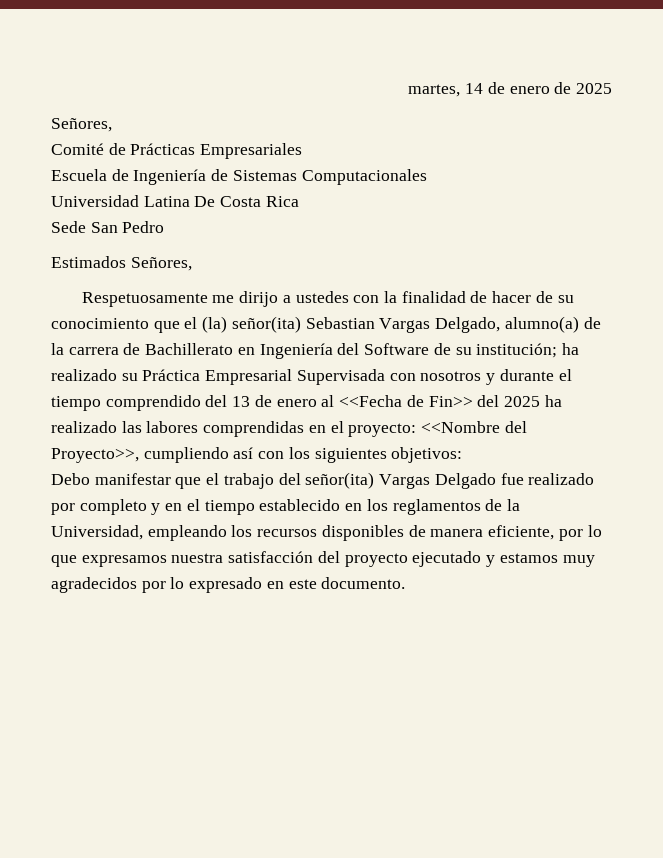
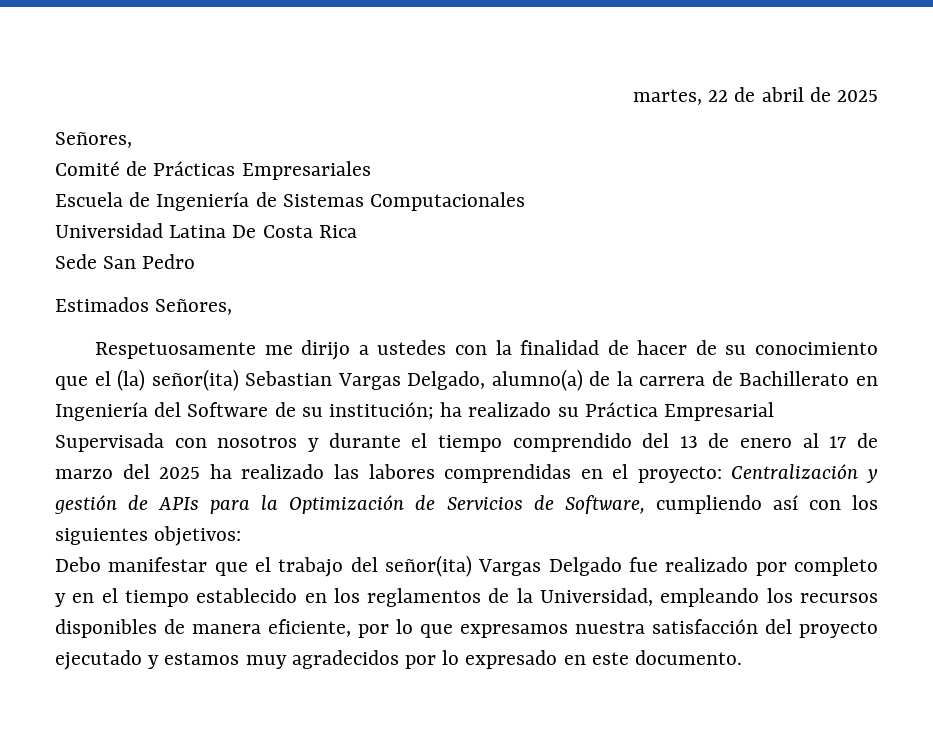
[465,82,550,94] 14 de enero -> [708,87,804,102] 22 de abril
[339,395,473,407] <<Fecha de Fin>> -> [829,433,878,448] [55,469,113,479] 17 de marzo
[421,421,527,433] [51,448,139,463] <<Nombre del Proyecto>>, -> [731,464,879,483] [54,495,645,514] Centralización y gestión de APIs para la Optimización de Servicios de Software,

